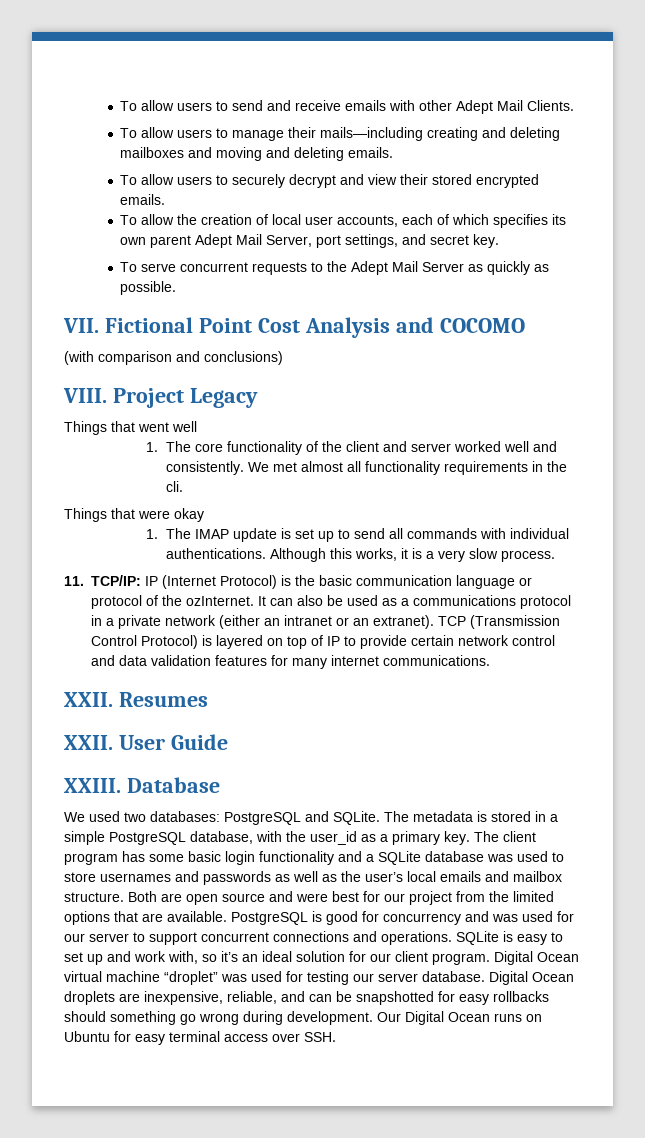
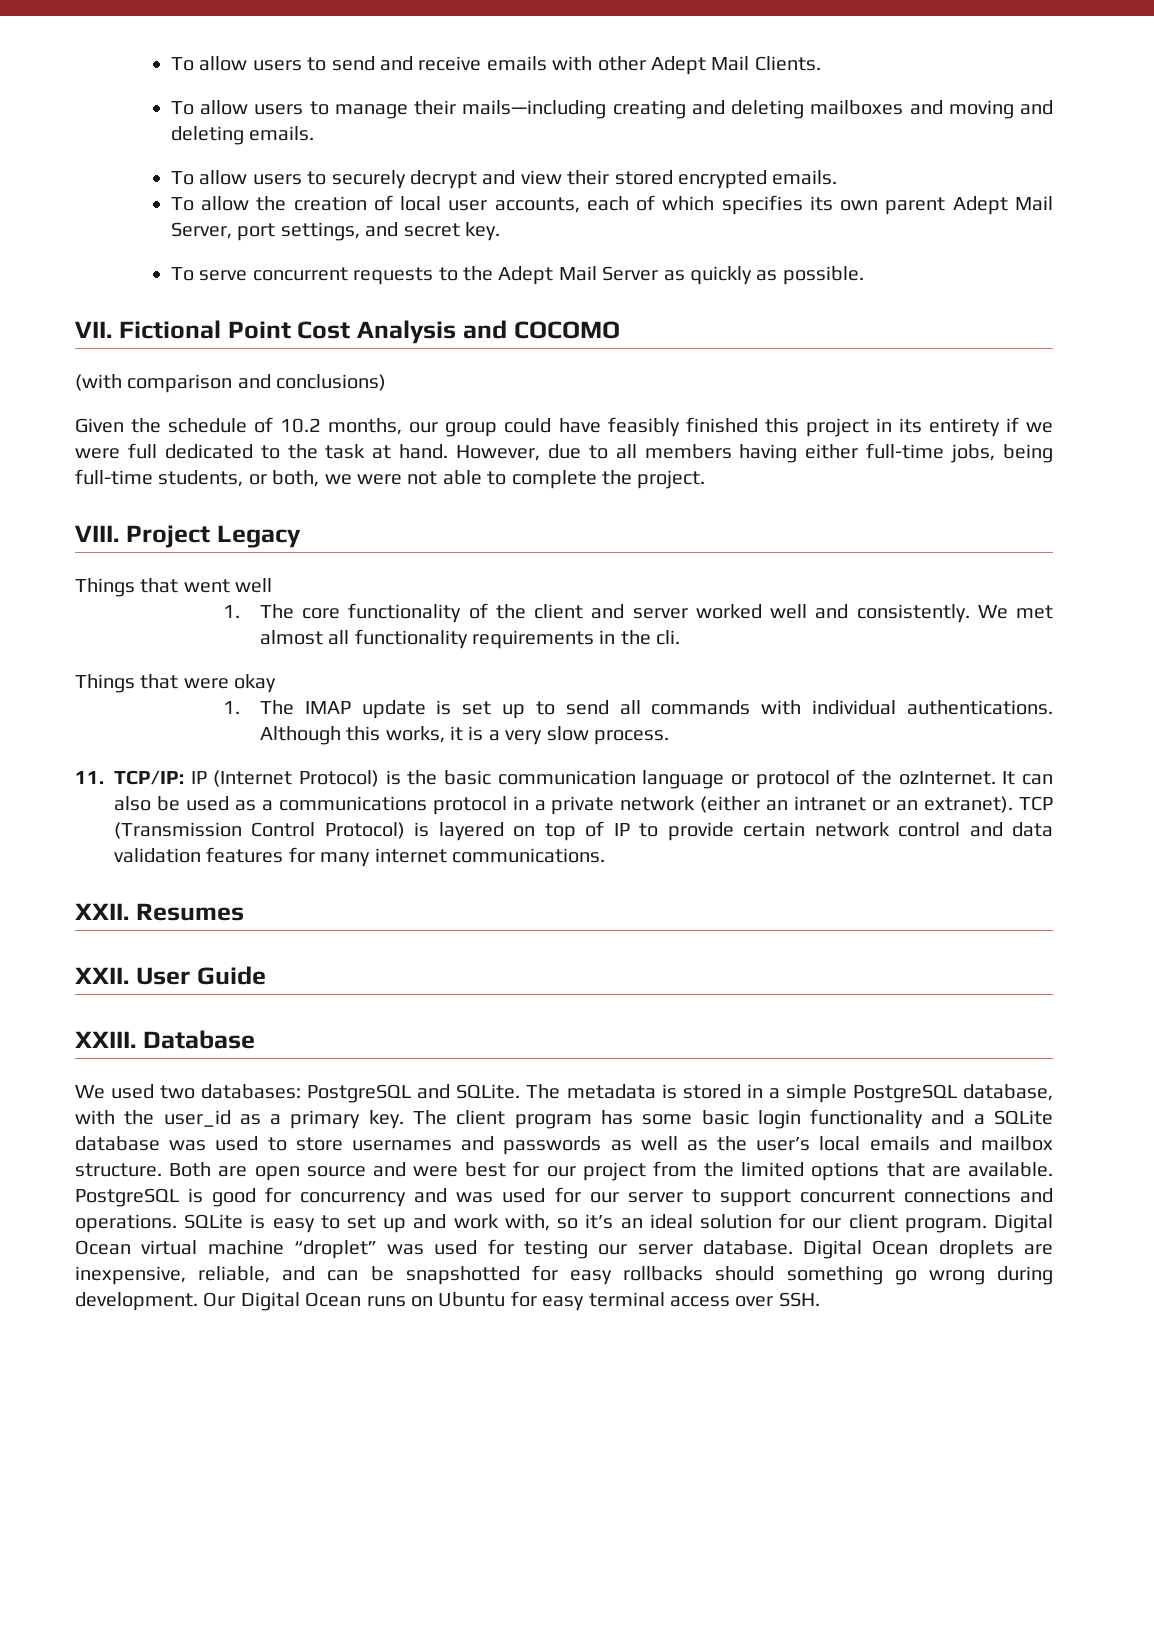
(283, 358) none -> [75,417,1053,437] [75,443,1053,463] [75,469,706,489] // Given the schedule of 10.2 months, our group could have feasibly finished this project in its entirety if we were full dedicated to the task at hand. However, due to all members having either full-time jobs, being full-time students, or both, we were not able to complete the project.

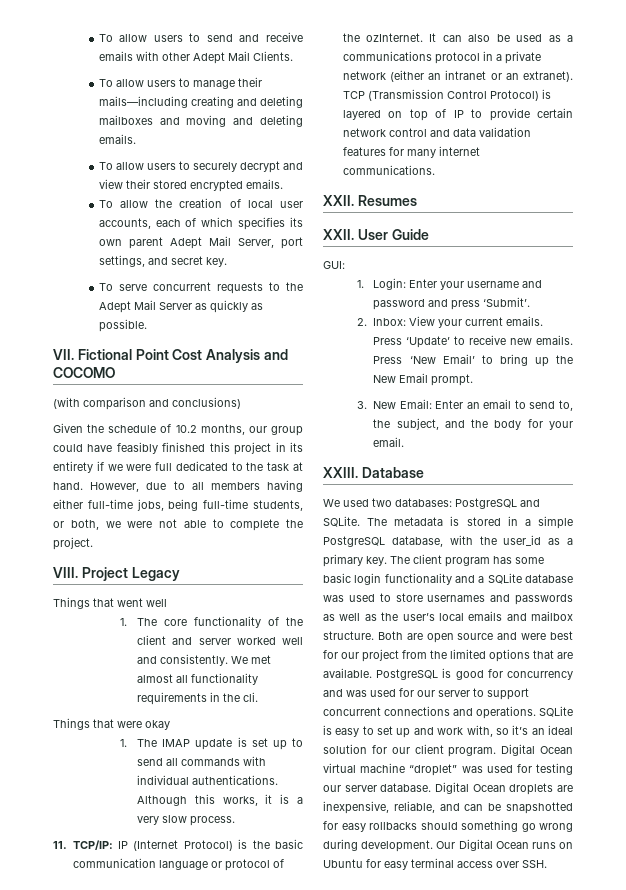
(266, 975) none -> [323,261,345,269] [356,278,543,290] [373,297,531,310] [356,316,544,328] [373,335,573,348] [373,354,573,367] [373,373,474,386] [356,399,574,411] [373,418,573,430] [373,437,405,447] // GUI: // 1. Login: Enter your username and password and press ‘Submit’. // 2. Inbox: View your current emails. Press ‘Update’ to receive new emails. Press ‘New Email’ to bring up the New Email prompt. // 3. New Email: Enter an email to send to, the subject, and the body for your email.

